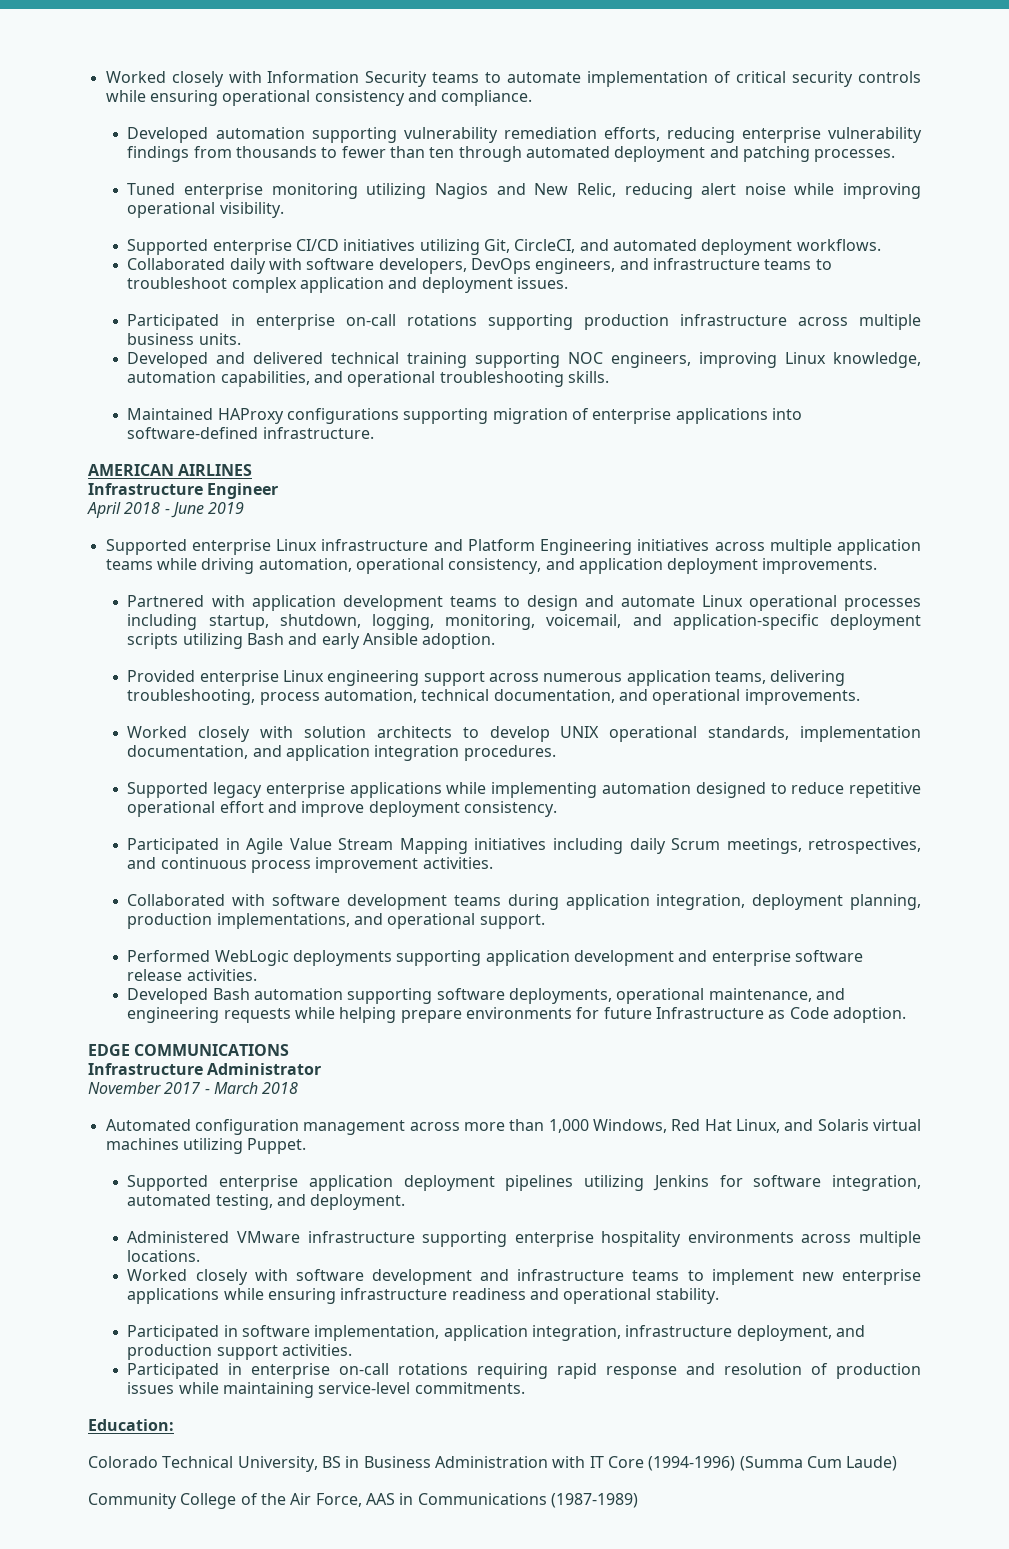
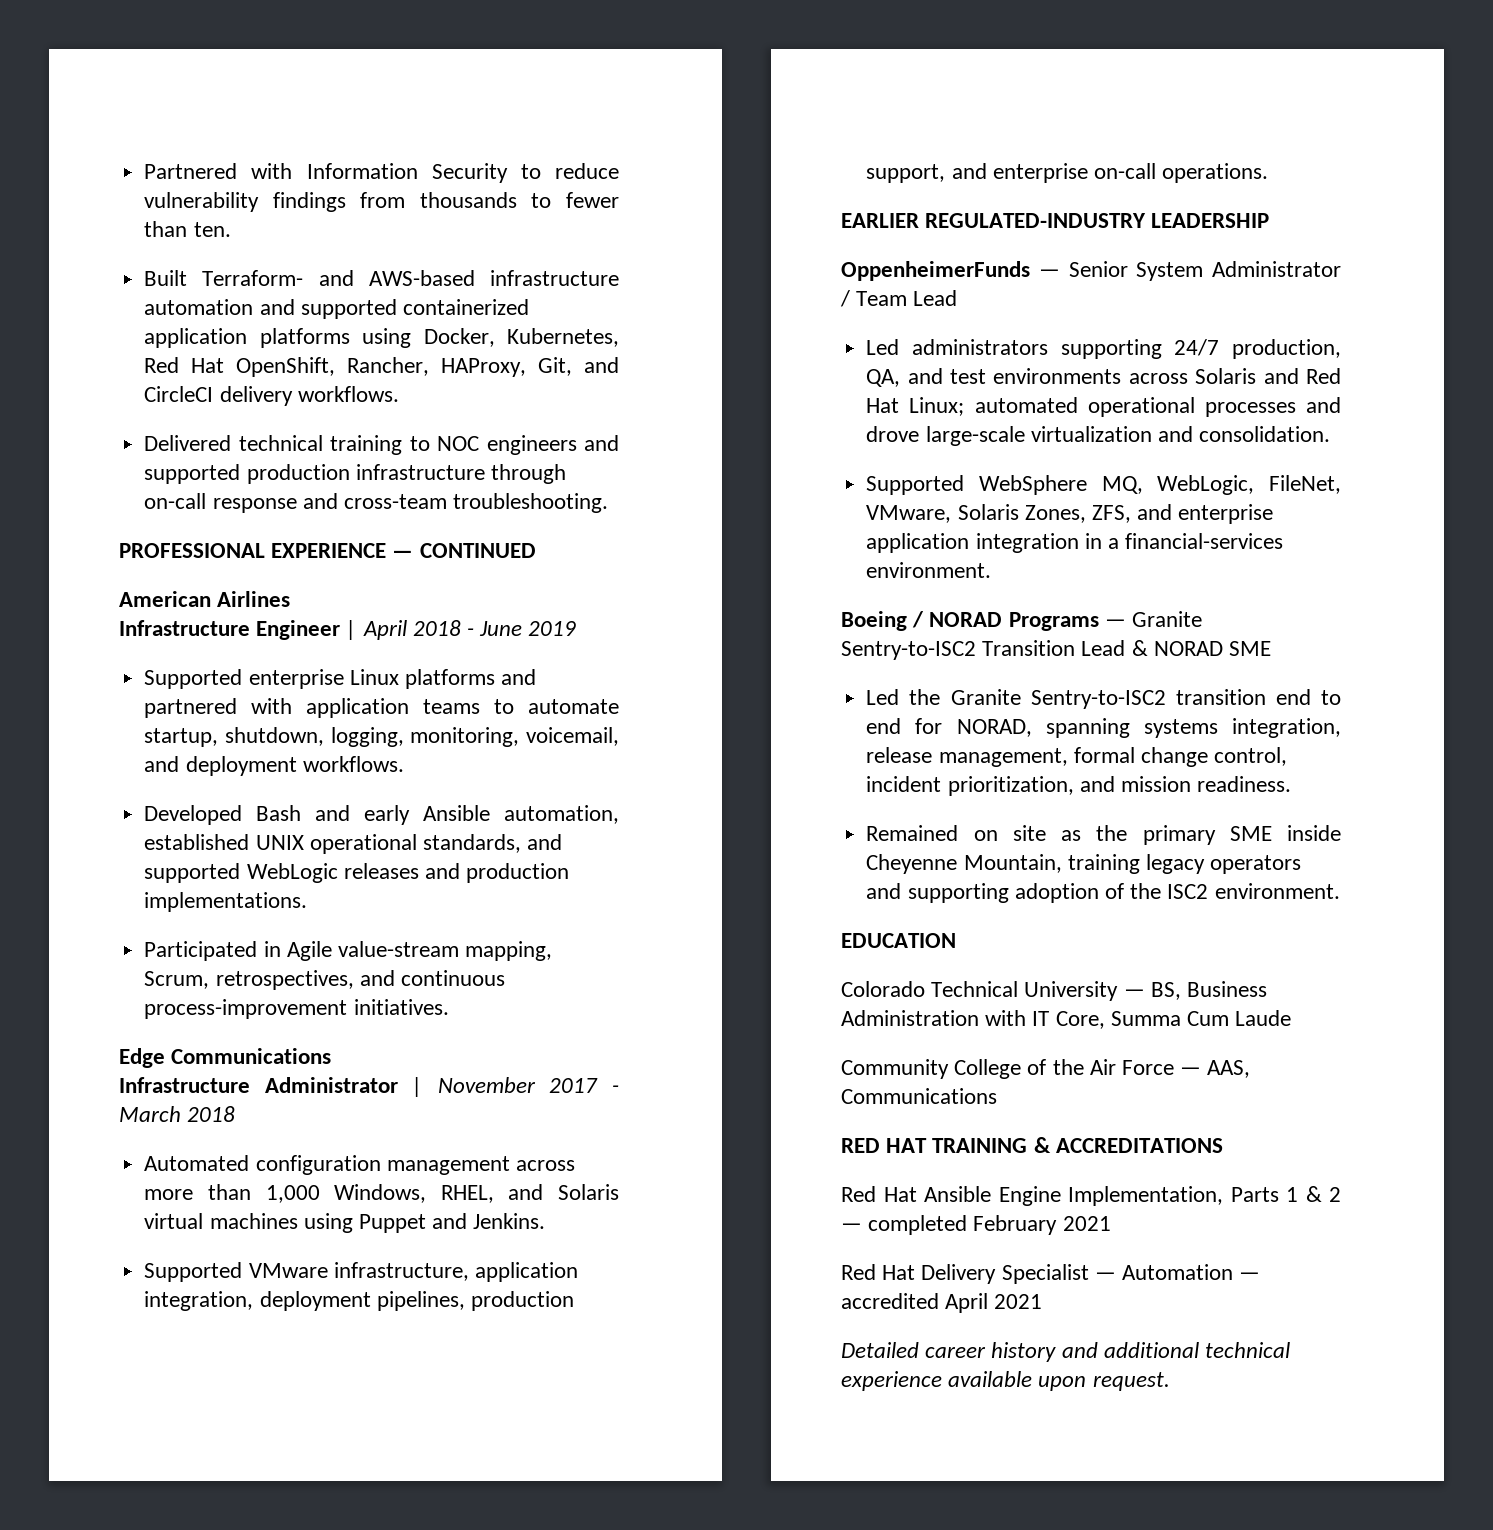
[105,71,224,87] Worked closely -> [144,163,238,179] Partnered
[432,71,922,87] [105,90,533,106] [127,127,821,143] teams to automate implementation of critical security controls while ensuring operational consistency and compliance. // Developed automation supporting vulnerability remediation efforts, reducing enterprise -> [520,163,619,179] to reduce
[429,146,896,162] [127,183,921,199] [127,202,284,218] [127,239,881,255] [127,258,832,274] [127,277,569,293] [127,314,921,330] [127,333,241,345] [127,352,921,368] [127,371,610,387] [127,408,803,424] [127,427,374,439] [88,464,253,476] ten through automated deployment and patching processes. // Tuned enterprise monitoring utilizing Nagios and New Relic, reducing alert noise while improving operational visibility. // Supported enterprise CI/CD initiatives utilizing Git, CircleCI, and automated deployment workflows. // Collaborated daily with software developers, DevOps engineers, and infrastructure teams to troubleshoot complex application and deployment issues. // Participated in enterprise on-call rotations supporting production infrastructure across multiple business units. // Developed and delivered technical training supporting NOC engineers, improving Linux knowledge, automation capabilities, and operational troubleshooting skills. // Maintained HAProxy configurations supporting migration of enterprise applications into software-defined infrastructure. // AMERICAN AIRLINES -> [193,222,231,237] [144,270,619,286] [144,299,529,319] [144,328,619,348] [144,357,619,377] [144,386,399,406] [144,435,619,455] [144,464,566,484] [144,493,609,513] [119,543,536,558] [119,591,291,607] ten. // Built Terraform- and AWS-based infrastructure automation and supported containerized application platforms using Docker, Kubernetes, Red Hat OpenShift, Rancher, HAProxy, Git, and CircleCI delivery workflows. // Delivered technical training to NOC engineers and supported production infrastructure through on-call response and cross-team troubleshooting. // PROFESSIONAL EXPERIENCE — CONTINUED // American Airlines
(279, 491) // -> [346,620,358,640] |
[321,539,922,555] [105,558,878,574] [127,595,921,611] [127,614,198,630] infrastructure and Platform Engineering initiatives across multiple application teams while driving automation, operational consistency, and application deployment improvements. // Partnered with application development teams to design and automate Linux operational processes including -> [404,669,537,689] [144,698,619,718] platforms and partnered with application teams to automate
[672,614,921,630] [127,633,496,649] [127,670,846,686] [127,689,860,705] [127,726,921,742] [127,745,556,761] [127,782,922,798] [127,801,558,817] [127,838,921,854] [127,857,493,873] [127,894,922,910] [127,913,545,929] [127,950,864,966] [127,969,257,981] [127,988,846,1004] [127,1007,907,1023] [88,1044,290,1056] application-specific deployment scripts utilizing Bash and early Ansible adoption. // Provided enterprise Linux engineering support across numerous application teams, delivering troubleshooting, process automation, technical documentation, and operational improvements. // Worked closely with solution architects to develop UNIX operational standards, implementation documentation, and application integration procedures. // Supported legacy enterprise applications while implementing automation designed to reduce repetitive operational effort and improve deployment consistency. // Participated in Agile Value Stream Mapping initiatives including daily Scrum meetings, retrospectives, and continuous process improvement activities. // Collaborated with software development teams during application integration, deployment planning, production implementations, and operational support. // Performed WebLogic deployments supporting application development and enterprise software release activities. // Developed Bash automation supporting software deployments, operational maintenance, and engineering requests while helping prepare environments for future Infrastructure as Code adoption. // EDGE COMMUNICATIONS -> [185,756,404,776] [144,805,619,825] [144,834,563,854] [144,863,570,883] [144,892,308,912] [144,941,553,961] [144,970,505,990] [144,999,449,1019] [119,1048,332,1068] deployment workflows. // Developed Bash and early Ansible automation, established UNIX operational standards, and supported WebLogic releases and production implementations. // Participated in Agile value-stream mapping, Scrum, retrospectives, and continuous process-improvement initiatives. // Edge Communications
(322, 1069) // -> [412,1077,424,1097] |
[671,1119,780,1133] Red Hat Linux, -> [440,1185,494,1203] RHEL,
[182,1138,307,1154] [127,1175,921,1191] [127,1194,406,1210] [127,1231,921,1247] [127,1250,201,1262] [127,1269,922,1285] [127,1288,719,1304] [127,1325,866,1341] [127,1344,353,1360] [127,1363,921,1379] [127,1382,525,1398] [88,1419,174,1431] utilizing Puppet. // Supported enterprise application deployment pipelines utilizing Jenkins for software integration, automated testing, and deployment. // Administered VMware infrastructure supporting enterprise hospitality environments across multiple locations. // Worked closely with software development and infrastructure teams to implement new enterprise applications while ensuring infrastructure readiness and operational stability. // Participated in software implementation, application integration, infrastructure deployment, and production support activities. // Participated in enterprise on-call rotations requiring rapid response and resolution of production issues while maintaining service-level commitments. // Education: -> [303,1213,546,1233] [144,1262,578,1282] [144,1291,574,1311] [866,163,1269,183] [841,213,1270,228] [841,261,1341,281] [840,290,958,307] [866,339,1341,359] [866,368,1341,387] [866,397,1341,417] [866,426,1331,446] [866,475,1341,495] [866,504,1274,524] [866,533,1284,553] [866,562,992,578] [841,611,1203,631] [841,640,1272,660] [866,689,1341,709] [866,718,1341,738] [866,747,1288,767] [866,776,1292,796] [866,825,1341,845] [866,854,1302,874] [866,883,1340,903] [841,933,956,948] using Puppet and Jenkins. // Supported VMware infrastructure, application integration, deployment pipelines, production support, and enterprise on-call operations. // EARLIER REGULATED-INDUSTRY LEADERSHIP // OppenheimerFunds — Senior System Administrator / Team Lead // Led administrators supporting 24/7 production, QA, and test environments across Solaris and Red Hat Linux; automated operational processes and drove large-scale virtualization and consolidation. // Supported WebSphere MQ, WebLogic, FileNet, VMware, Solaris Zones, ZFS, and enterprise application integration in a financial-services environment. // Boeing / NORAD Programs — Granite Sentry-to-ISC2 Transition Lead & NORAD SME // Led the Granite Sentry-to-ISC2 transition end to end for NORAD, spanning systems integration, release management, formal change control, incident prioritization, and mission readiness. // Remained on site as the primary SME inside Cheyenne Mountain, training legacy operators and supporting adoption of the ISC2 environment. // EDUCATION
[237,1456,360,1472] University, BS in -> [1024,981,1181,1001] University — BS,
[607,1456,898,1471] Core (1994-1996) (Summa Cum Laude) -> [1055,1010,1292,1029] Core, Summa Cum Laude
[315,1493,638,1508] Force, AAS in Communications (1987-1989) -> [1122,1060,1251,1078] [841,1088,997,1104] [841,1137,1223,1153] [841,1186,1341,1206] [841,1215,1111,1235] [841,1264,1261,1284] [841,1293,1043,1313] [841,1342,1291,1362] [841,1371,1170,1391] Force — AAS, Communications // RED HAT TRAINING & ACCREDITATIONS // Red Hat Ansible Engine Implementation, Parts 1 & 2 — completed February 2021 // Red Hat Delivery Specialist — Automation — accredited April 2021 // Detailed career history and additional technical experience available upon request.

